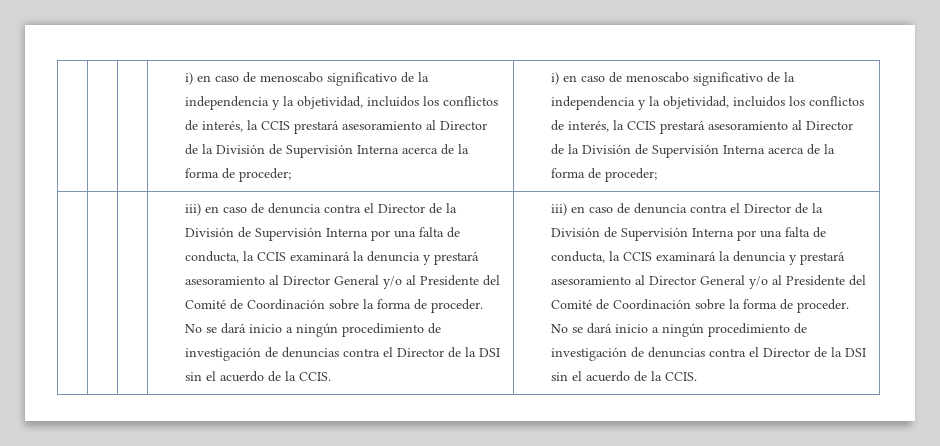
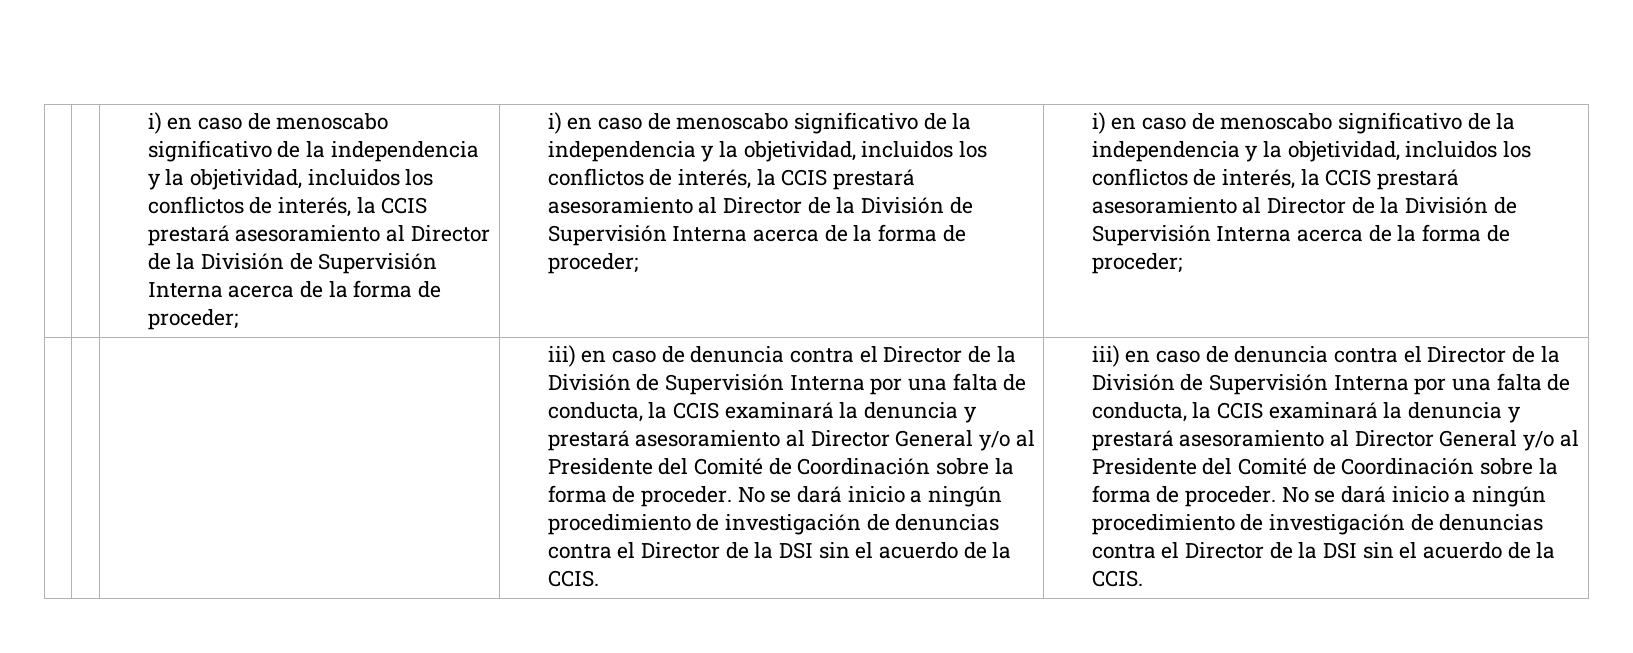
(185, 78) | | -> [147,112,389,134] [147,140,479,162] [147,169,434,190] [147,196,428,217] [147,225,490,246] [147,253,438,274] [147,280,442,298] [147,309,238,330] | | i) en caso de menoscabo significativo de la independencia y la objetividad, incluidos los conflictos de interés, la CCIS prestará asesoramiento al Director de la División de Supervisión Interna acerca de la forma de proceder;

